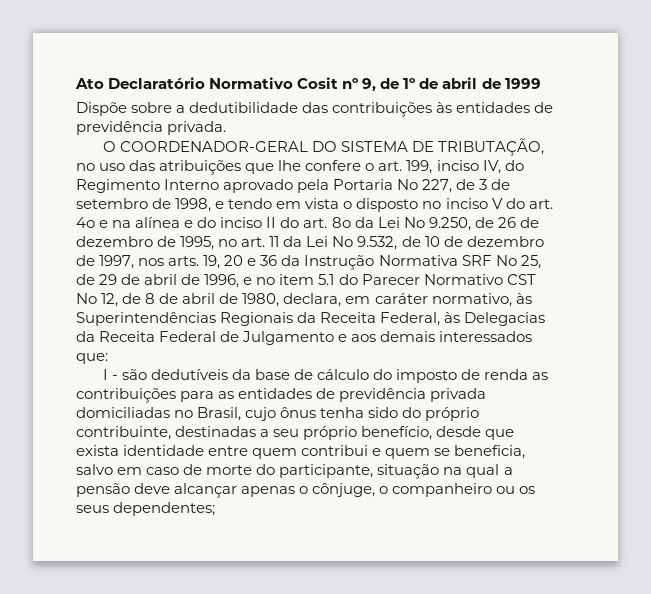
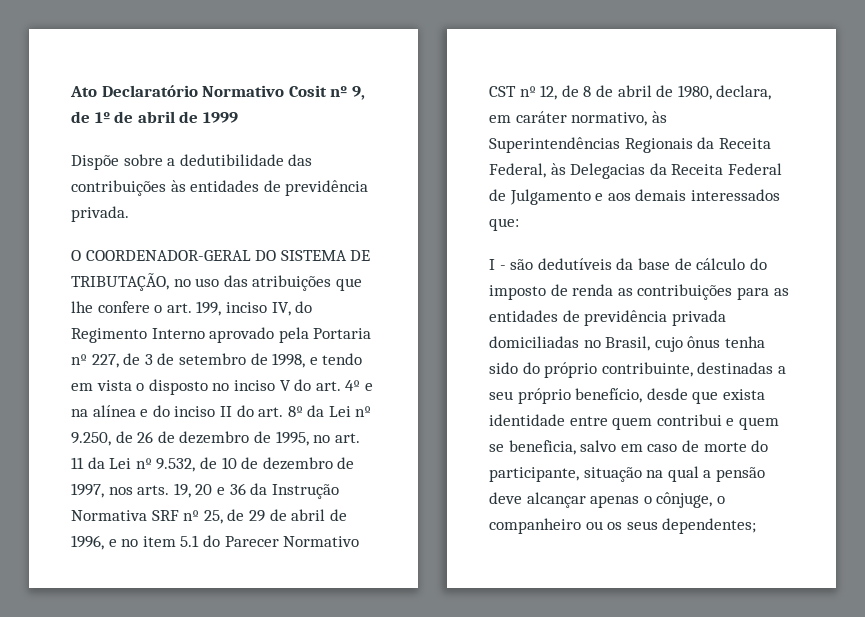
[397,179,419,190] No -> [71,354,87,365] nº
[76,217,95,228] 4o -> [345,380,361,391] 4º
[331,217,425,228] 8o da Lei No -> [287,405,372,417] 8º da Lei nº
[332,236,354,247] No -> [135,458,152,469] nº
[495,255,517,266] No -> [183,510,200,521] nº
[76,293,97,304] No -> [519,86,536,97] nº

